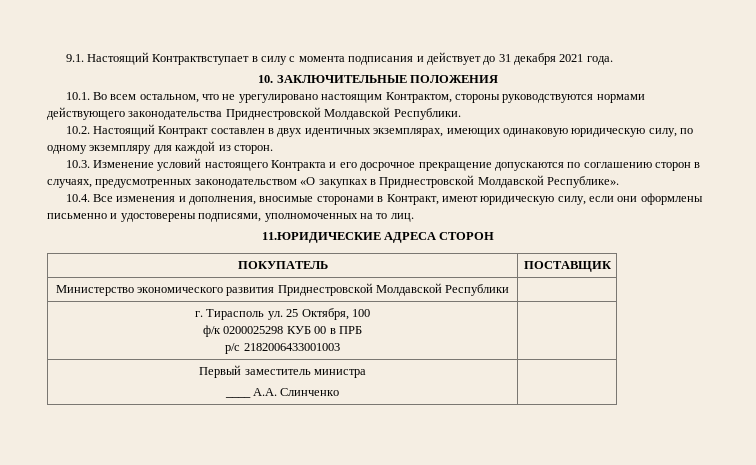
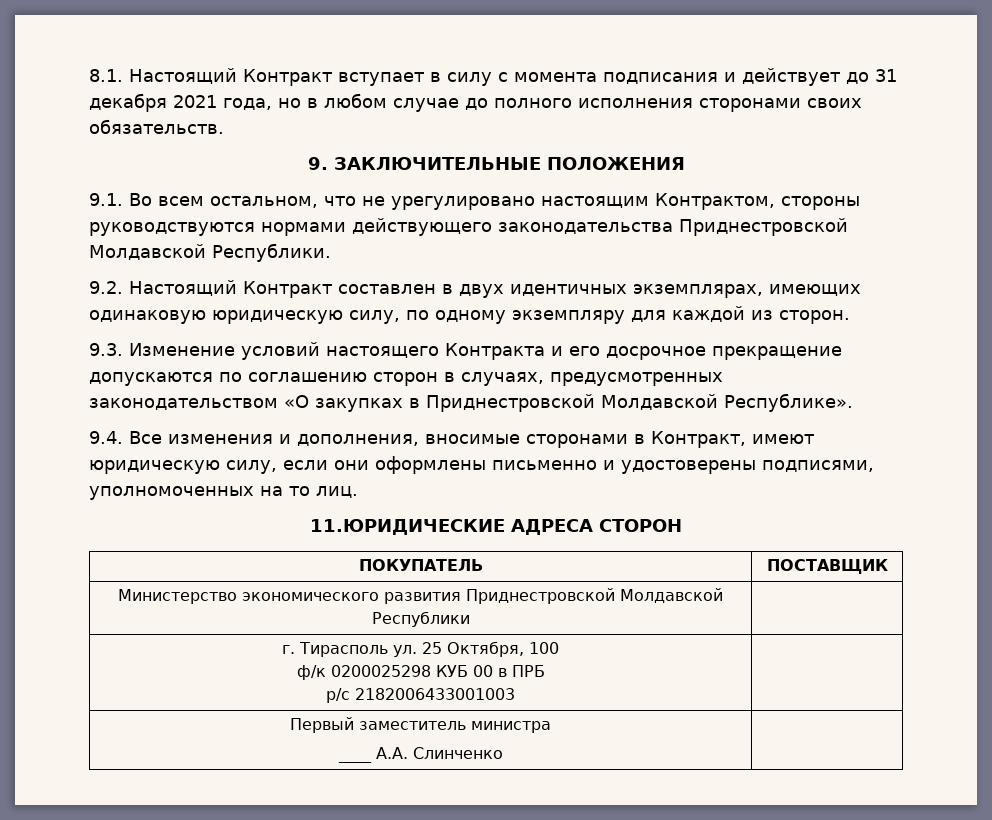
[65,52,250,65] 9.1. Настоящий Контрактвступает -> [89,68,424,86] 8.1. Настоящий Контракт вступает
[586,56,613,65] [258,75,274,83] года. // 10. -> [223,93,862,112] [89,119,224,134] [307,157,328,170] года, но в любом случае до полного исполнения сторонами своих обязательств. // 9.
[65,92,90,100] 10.1. -> [89,193,123,206] 9.1.
[65,126,90,134] 10.2. -> [89,281,123,294] 9.2.
[65,160,90,168] 10.3. -> [89,343,123,356] 9.3.
[65,194,90,202] 10.4. -> [89,431,123,444] 9.4.

